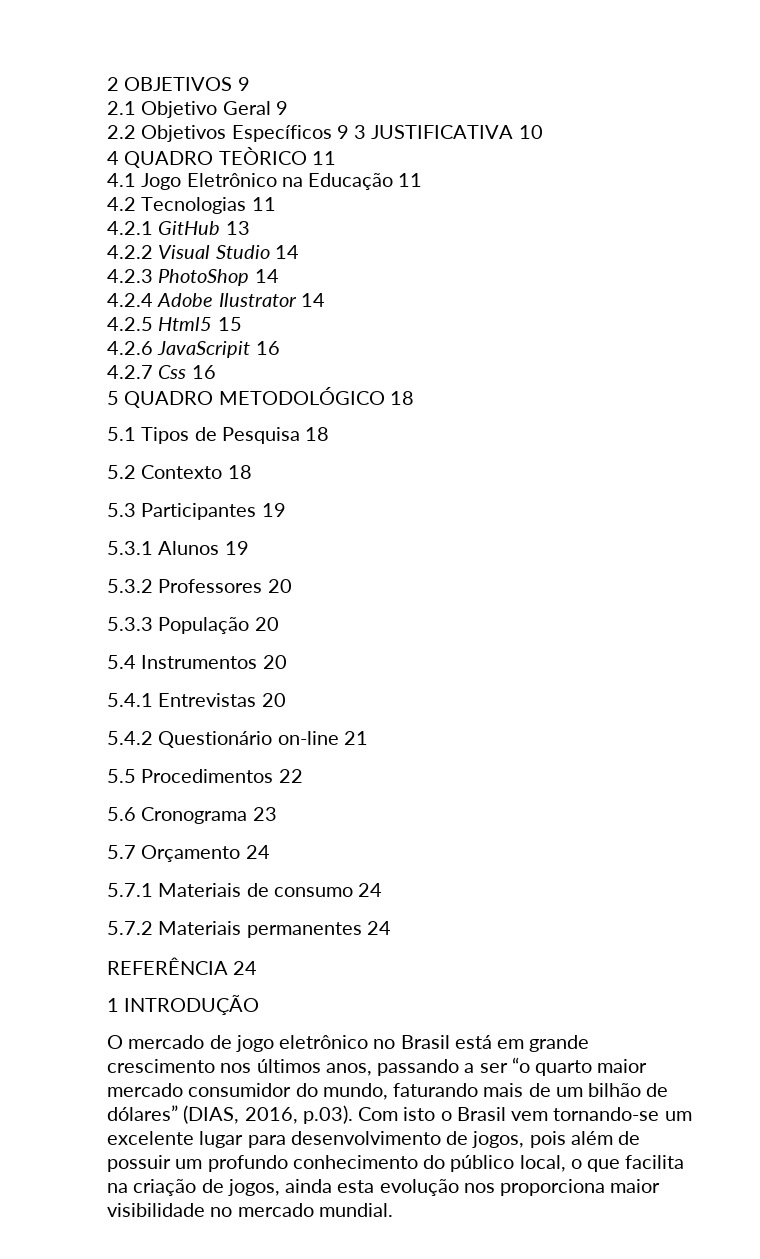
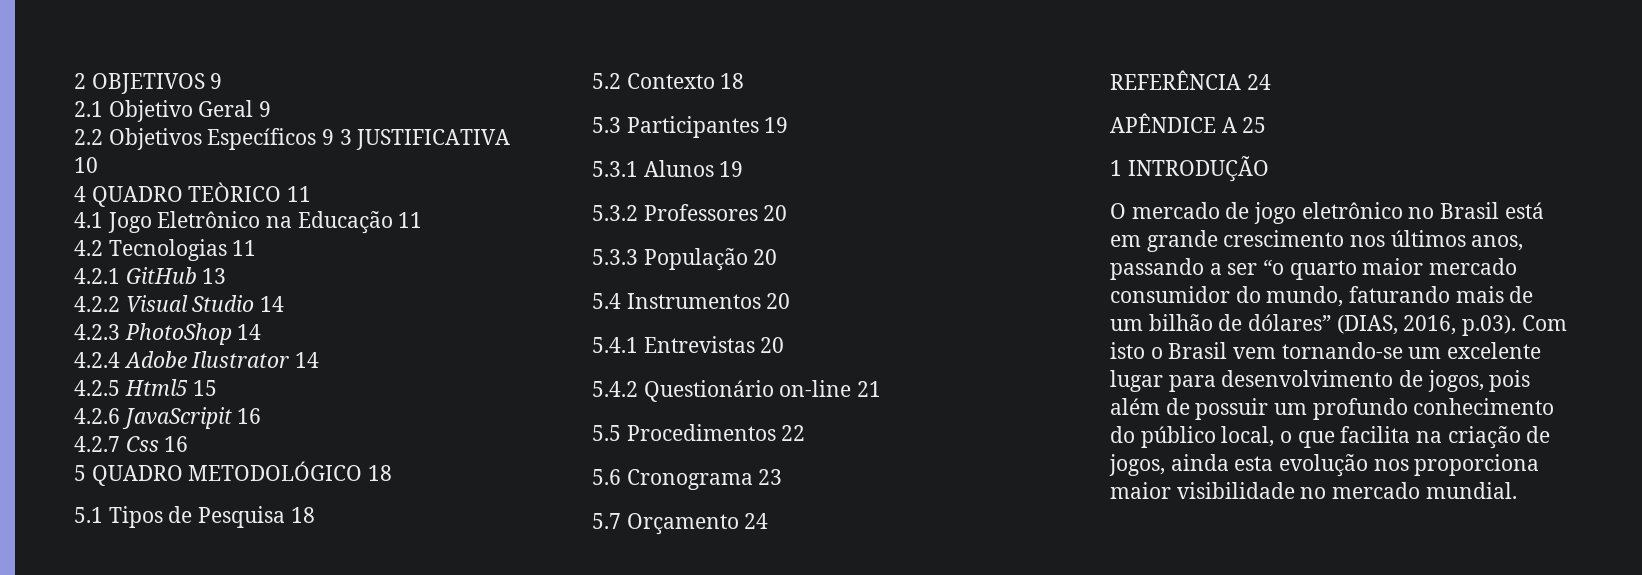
[107,883,383,897] [107,921,391,938] [107,957,258,975] 5.7.1 Materiais de consumo 24 // 5.7.2 Materiais permanentes 24 // REFERÊNCIA 24 -> [1110,70,1271,90] [1110,113,1267,133] REFERÊNCIA 24 // APÊNDICE A 25

